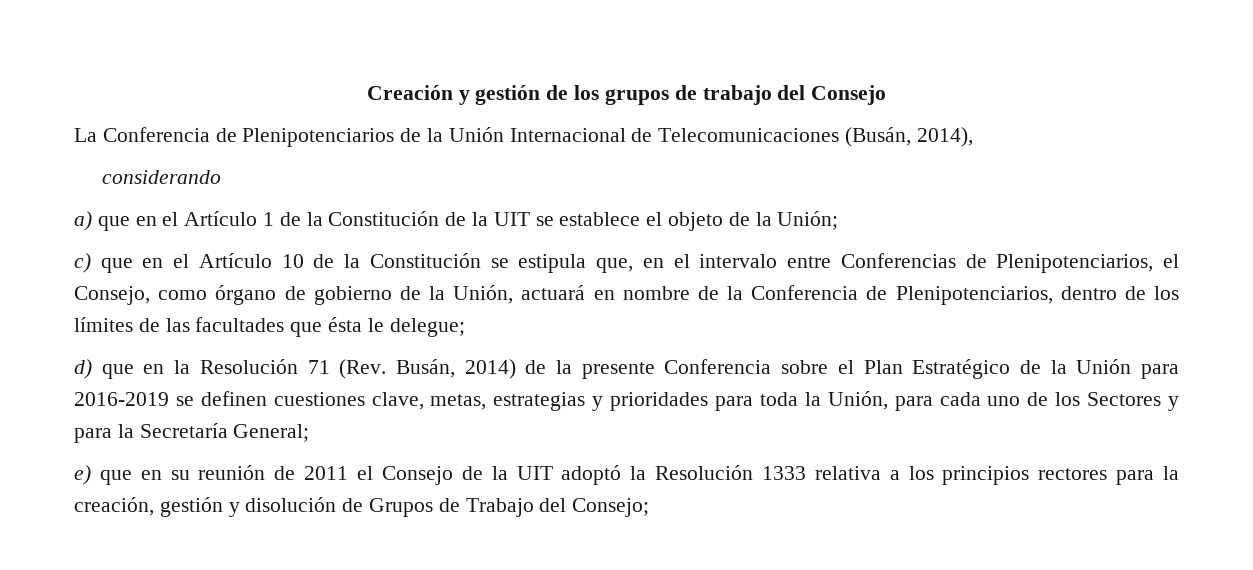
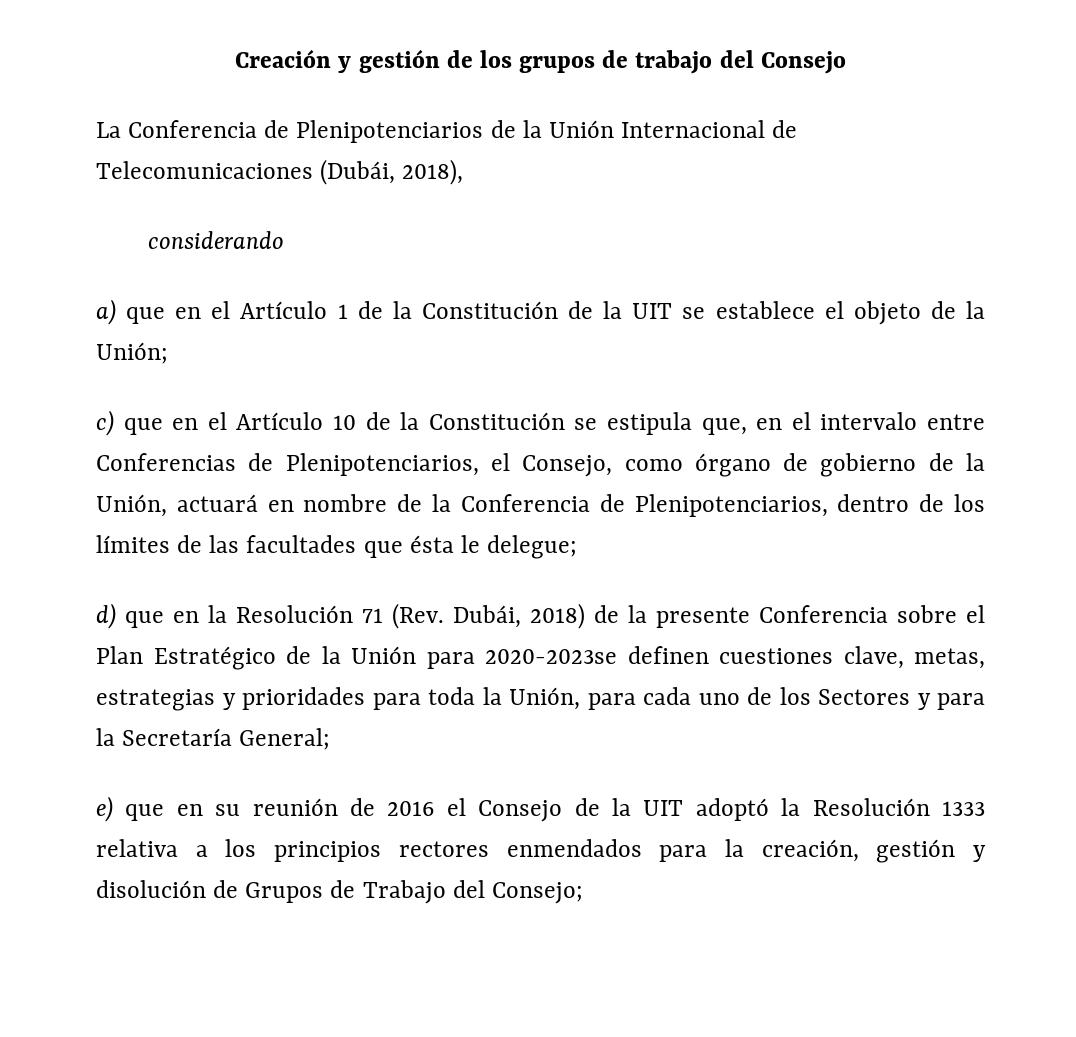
[845,127,973,147] (Busán, 2014), -> [320,159,464,185] (Dubái, 2018),
[395,359,516,379] Busán, 2014) -> [453,603,585,629] Dubái, 2018)
[74,392,194,406] 2016-2019 se -> [485,649,617,664] 2020-2023se
[304,466,349,480] 2011 -> [387,801,435,816] 2016
(1108, 474) none -> [506,839,642,857] enmendados

